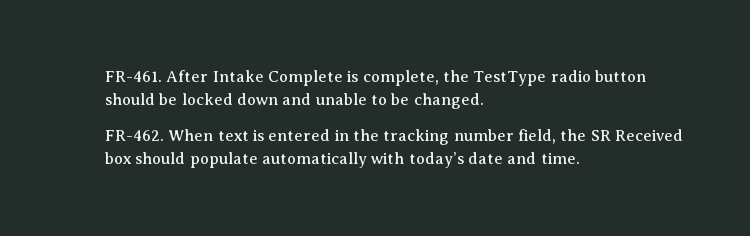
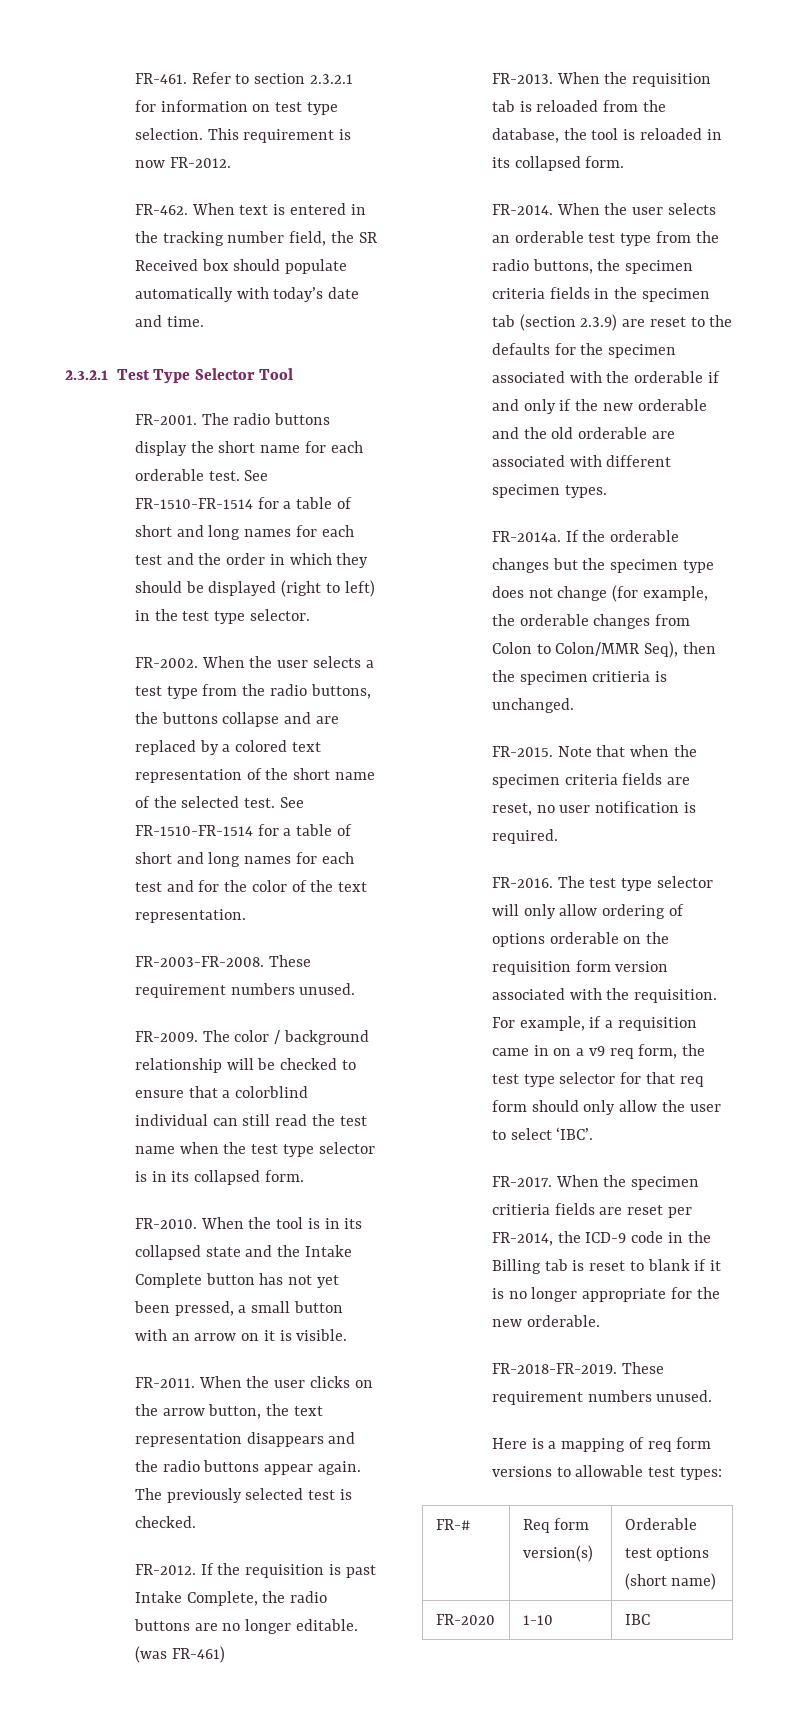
[166,70,646,86] [105,93,484,109] After Intake Complete is complete, the TestType radio button should be locked down and unable to be changed. -> [191,72,353,84] [134,100,338,115] [134,128,352,143] [134,157,231,168] Refer to section 2.3.2.1 for information on test type selection. This requirement is now FR-2012.
(580, 158) none -> [65,368,293,383] [134,413,331,425] [134,441,363,456] [134,469,269,481] [134,497,352,509] [134,525,354,540] [134,553,369,568] [134,580,375,597] [134,609,310,624] [134,656,374,668] [134,684,371,699] [134,712,339,727] [134,740,321,755] [134,768,375,783] [134,796,304,808] [134,824,352,836] [134,852,354,867] [134,880,368,892] [134,909,246,923] [134,955,311,967] [134,983,356,998] [134,1030,369,1045] [134,1058,356,1073] [134,1086,309,1098] [134,1114,367,1126] [134,1142,375,1157] [134,1170,304,1185] [134,1217,363,1229] [134,1245,352,1260] [134,1273,339,1288] [133,1301,343,1316] [134,1329,348,1341] [134,1376,373,1388] [134,1404,323,1419] [134,1432,356,1447] [134,1460,361,1475] [134,1488,352,1503] [134,1516,196,1528] [134,1563,376,1578] [134,1591,328,1606] [133,1619,358,1634] [134,1646,225,1663] [491,72,712,87] [491,100,666,112] [491,128,722,143] [491,156,625,171] [491,203,716,215] [491,231,719,246] [491,259,694,274] [491,287,710,302] [491,314,733,331] [491,343,677,358] [491,371,720,383] [491,399,707,414] [491,427,675,439] [491,455,672,467] [491,484,607,498] [491,530,680,542] [491,558,714,573] [491,585,708,602] [491,614,691,629] [491,641,716,658] [491,670,668,685] [491,698,574,713] [491,745,697,757] [491,773,691,788] [491,801,696,816] [491,829,558,844] [491,876,713,891] [491,904,684,919] [491,932,670,947] [491,960,669,975] [491,988,718,1003] [491,1016,697,1031] [491,1044,706,1059] [491,1072,704,1087] [491,1100,721,1115] [491,1127,594,1140] [491,1175,700,1190] [491,1203,692,1218] [491,1231,711,1246] [491,1259,722,1274] [491,1287,720,1302] [491,1315,600,1327] [491,1362,664,1374] [491,1390,713,1405] [491,1437,712,1452] [491,1465,722,1480] [435,1519,470,1530] [522,1518,590,1533] [522,1545,593,1562] [624,1518,697,1530] [624,1547,710,1561] [624,1573,717,1590] [435,1614,495,1625] [522,1615,553,1625] [624,1614,650,1625] // 2.3.2.1 Test Type Selector Tool // FR-2001. The radio buttons display the short name for each orderable test. See FR-1510-FR-1514 for a table of short and long names for each test and the order in which they should be displayed (right to left) in the test type selector. // FR-2002. When the user selects a test type from the radio buttons, the buttons collapse and are replaced by a colored text representation of the short name of the selected test. See FR-1510-FR-1514 for a table of short and long names for each test and for the color of the text representation. // FR-2003-FR-2008. These requirement numbers unused. // FR-2009. The color / background relationship will be checked to ensure that a colorblind individual can still read the test name when the test type selector is in its collapsed form. // FR-2010. When the tool is in its collapsed state and the Intake Complete button has not yet been pressed, a small button with an arrow on it is visible. // FR-2011. When the user clicks on the arrow button, the text representation disappears and the radio buttons appear again. The previously selected test is checked. // FR-2012. If the requisition is past Intake Complete, the radio buttons are no longer editable. (was FR-461) // FR-2013. When the requisition tab is reloaded from the database, the tool is reloaded in its collapsed form. // FR-2014. When the user selects an orderable test type from the radio buttons, the specimen criteria fields in the specimen tab (section 2.3.9) are reset to the defaults for the specimen associated with the orderable if and only if the new orderable and the old orderable are associated with different specimen types. // FR-2014a. If the orderable changes but the specimen type does not change (for example, the orderable changes from Colon to Colon/MMR Seq), then the specimen critieria is unchanged. // FR-2015. Note that when the specimen criteria fields are reset, no user notification is required. // FR-2016. The test type selector will only allow ordering of options orderable on the requisition form version associated with the requisition. For example, if a requisition came in on a v9 req form, the test type selector for that req form should only allow the user to select ‘IBC’. // FR-2017. When the specimen critieria fields are reset per FR-2014, the ICD-9 code in the Billing tab is reset to blank if it is no longer appropriate for the new orderable. // FR-2018-FR-2019. These requirement numbers unused. // Here is a mapping of req form versions to allowable test types: // FR-# | Req form version(s) | Orderable test options (short name) // FR-2020 | 1-10 | IBC

